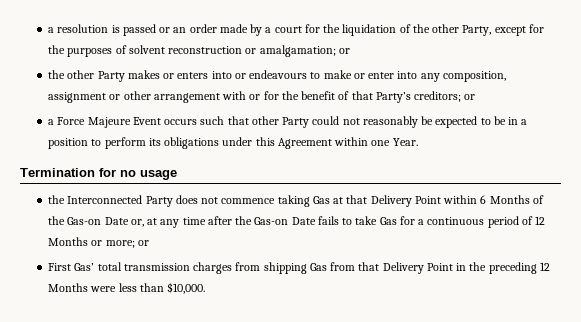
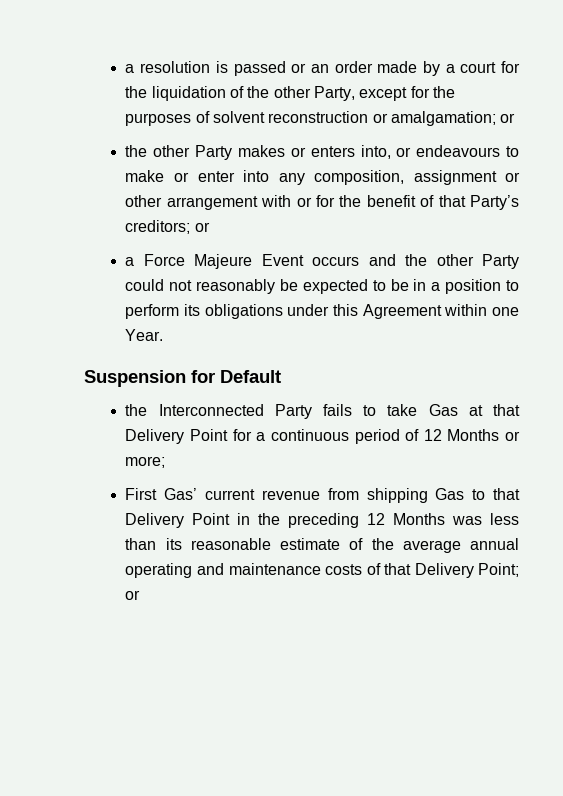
[211,71,232,79] into -> [360,145,391,159] into,
[200,116,249,125] such that -> [368,254,428,266] and the
[20,168,177,180] Termination for no usage -> [84,370,281,387] Suspension for Default
[175,195,310,207] does not commence taking -> [323,404,418,416] fails to take
[443,195,544,204] [48,216,397,228] within 6 Months of the Gas-on Date or, at any time after the Gas-on Date fails to take Gas -> (229, 435) none
[137,240,149,246] or -> (166, 462) none
[97,262,233,274] total transmission charges -> [205,489,320,500] current revenue
[330,262,356,271] from -> [472,489,486,500] to
[90,286,117,292] were -> [452,516,483,525] was
[167,282,206,294] $10,000. -> [165,538,519,553] [125,563,519,578] [125,590,141,600] its reasonable estimate of the average annual operating and maintenance costs of that Delivery Point; or

